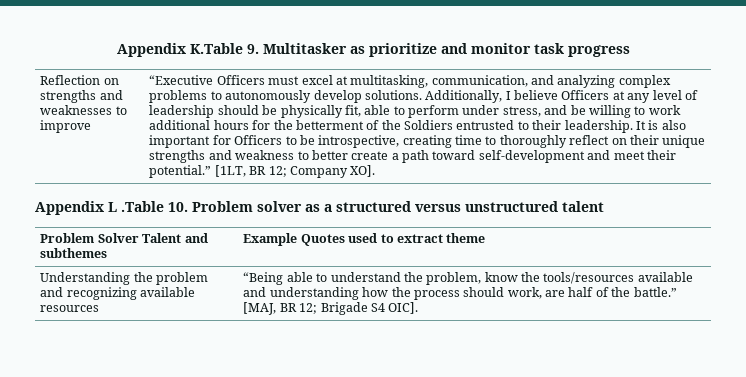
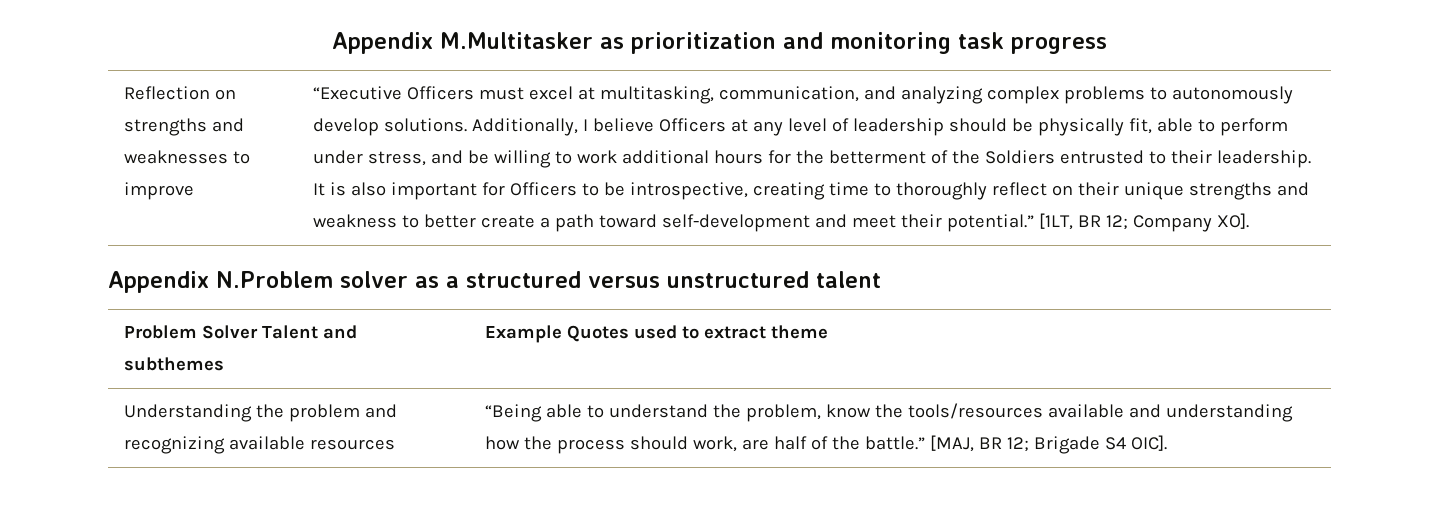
[116,43,531,57] Appendix K.Table 9. Multitasker as prioritize and monitor -> [332,32,951,54] Appendix M.Multitasker as prioritization and monitoring
[108,201,253,212] L .Table 10. Problem -> [216,271,333,288] N.Problem

